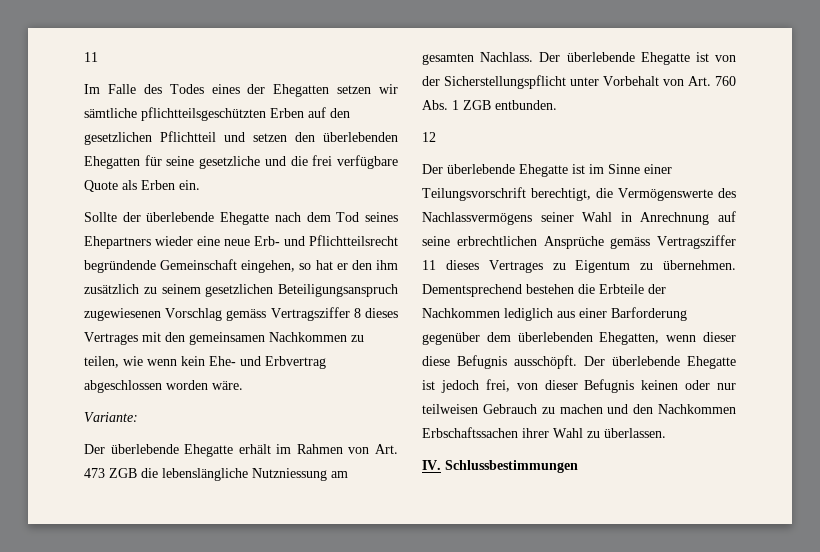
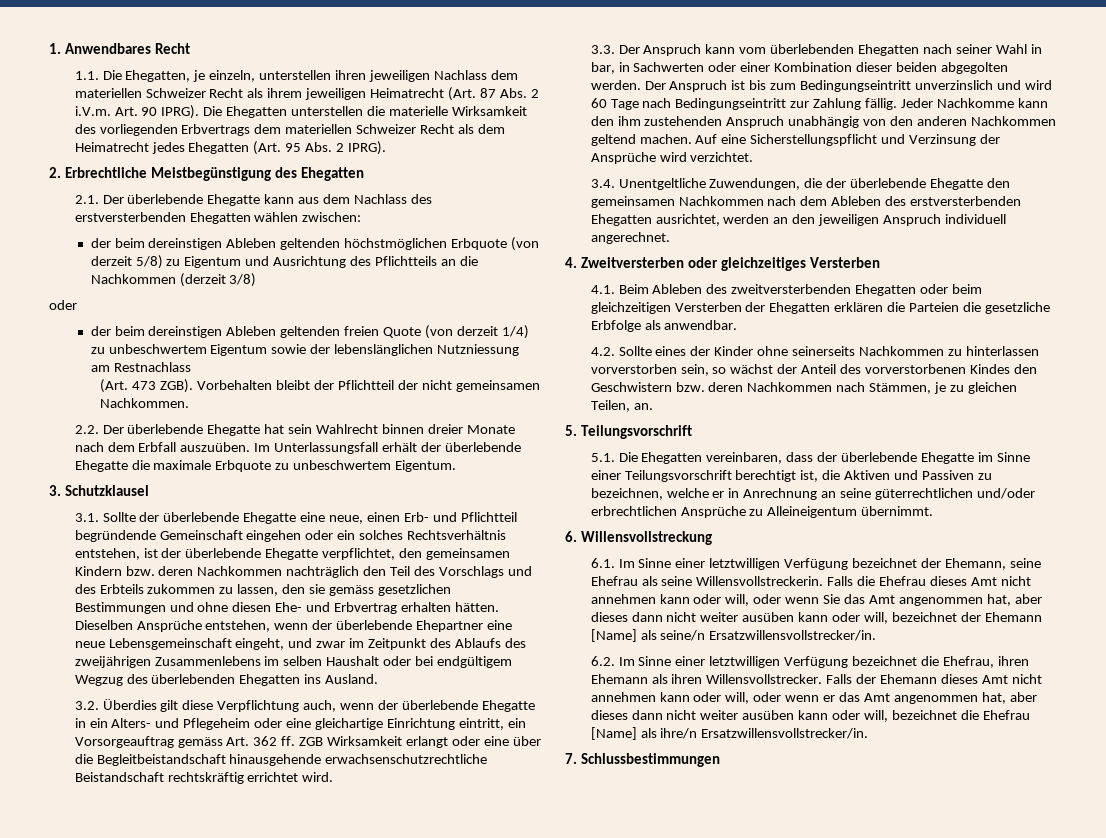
[84,52,98,62] [84,84,398,97] [84,107,350,121] [84,131,398,145] [84,155,398,169] [84,180,200,192] [84,212,399,225] [84,235,398,249] [84,259,398,273] [84,284,398,297] [84,307,398,321] [84,332,364,345] [84,356,326,369] [84,380,243,393] [84,412,138,422] [84,444,398,457] [84,468,348,481] [422,52,736,65] [422,75,736,89] [422,100,557,110] [422,132,436,142] [422,164,672,177] [422,187,736,201] [422,211,736,225] [422,235,736,249] [422,260,736,273] [422,284,666,297] [422,307,687,321] [422,332,736,345] [422,355,736,369] [422,379,736,393] [422,404,736,414] [422,427,666,438] [422,460,441,470] 11 // Im Falle des Todes eines der Ehegatten setzen wir sämtliche pflichtteilsgeschützten Erben auf den gesetzlichen Pflichtteil und setzen den überlebenden Ehegatten für seine gesetzliche und die frei verfügbare Quote als Erben ein. // Sollte der überlebende Ehegatte nach dem Tod seines Ehepartners wieder eine neue Erb- und Pflichtteilsrecht begründende Gemeinschaft eingehen, so hat er den ihm zusätzlich zu seinem gesetzlichen Beteiligungsanspruch zugewiesenen Vorschlag gemäss Vertragsziffer 8 dieses Vertrages mit den gemeinsamen Nachkommen zu teilen, wie wenn kein Ehe- und Erbvertrag abgeschlossen worden wäre. // Variante: // Der überlebende Ehegatte erhält im Rahmen von Art. 473 ZGB die lebenslängliche Nutzniessung am gesamten Nachlass. Der überlebende Ehegatte ist von der Sicherstellungspflicht unter Vorbehalt von Art. 760 Abs. 1 ZGB entbunden. // 12 // Der überlebende Ehegatte ist im Sinne einer Teilungsvorschrift berechtigt, die Vermögenswerte des Nachlassvermögens seiner Wahl in Anrechnung auf seine erbrechtlichen Ansprüche gemäss Vertragsziffer 11 dieses Vertrages zu Eigentum zu übernehmen. Dementsprechend bestehen die Erbteile der Nachkommen lediglich aus einer Barforderung gegenüber dem überlebenden Ehegatten, wenn dieser diese Befugnis ausschöpft. Der überlebende Ehegatte ist jedoch frei, von dieser Befugnis keinen oder nur teilweisen Gebrauch zu machen und den Nachkommen Erbschaftssachen ihrer Wahl zu überlassen. // IV. -> [49,43,190,54] [74,70,518,82] [74,87,539,101] [74,105,527,119] [74,124,505,136] [74,141,387,155] [49,167,364,181] [74,194,432,206] [74,212,362,224] [90,237,540,251] [90,255,478,269] [90,273,257,287] [49,300,77,310] [90,325,529,339] [90,344,520,356] [90,362,191,372] [100,379,540,393] [100,398,190,408] [74,424,515,436] [74,442,521,454] [74,460,457,472] [49,485,149,496] [74,512,517,524] [74,530,507,542] [74,548,511,560] [74,566,532,578] [74,584,451,596] [74,602,499,614] [74,620,513,632] [74,638,526,650] [74,656,513,668] [74,674,379,686] [74,699,535,712] [74,718,526,730] [74,736,541,748] [74,754,488,766] [74,772,334,784] [590,44,1042,56] [590,62,1008,74] [590,80,1052,92] [590,98,1048,110] [590,116,1056,128] [590,134,1001,146] [590,152,754,164] [590,178,1011,190] [590,196,1022,208] [590,214,1007,226] [590,232,670,244] [565,257,880,271] [590,284,983,296] [590,302,1050,314] [590,320,738,332] [590,346,1039,356] [590,364,1037,376] [590,382,1017,394] [590,400,653,412] [565,425,692,439] [590,452,1030,464] [590,470,992,482] [590,488,1035,500] [590,506,934,518] [565,531,712,545] [590,558,1041,570] [590,576,1031,586] [590,594,1042,606] [590,612,1042,624] [590,629,877,642] [590,656,1029,668] [590,674,1042,684] [590,692,1037,704] [590,710,1030,722] [590,727,869,740] [565,753,577,764] 1. Anwendbares Recht // 1.1. Die Ehegatten, je einzeln, unterstellen ihren jeweiligen Nachlass dem materiellen Schweizer Recht als ihrem jeweiligen Heimatrecht (Art. 87 Abs. 2 i.V.m. Art. 90 IPRG). Die Ehegatten unterstellen die materielle Wirksamkeit des vorliegenden Erbvertrags dem materiellen Schweizer Recht als dem Heimatrecht jedes Ehegatten (Art. 95 Abs. 2 IPRG). // 2. Erbrechtliche Meistbegünstigung des Ehegatten // 2.1. Der überlebende Ehegatte kann aus dem Nachlass des erstversterbenden Ehegatten wählen zwischen: // der beim dereinstigen Ableben geltenden höchstmöglichen Erbquote (von derzeit 5/8) zu Eigentum und Ausrichtung des Pflichtteils an die Nachkommen (derzeit 3/8) // oder // der beim dereinstigen Ableben geltenden freien Quote (von derzeit 1/4) zu unbeschwertem Eigentum sowie der lebenslänglichen Nutzniessung am Restnachlass // (Art. 473 ZGB). Vorbehalten bleibt der Pflichtteil der nicht gemeinsamen Nachkommen. // 2.2. Der überlebende Ehegatte hat sein Wahlrecht binnen dreier Monate nach dem Erbfall auszuüben. Im Unterlassungsfall erhält der überlebende Ehegatte die maximale Erbquote zu unbeschwertem Eigentum. // 3. Schutzklausel // 3.1. Sollte der überlebende Ehegatte eine neue, einen Erb- und Pflichtteil begründende Gemeinschaft eingehen oder ein solches Rechtsverhältnis entstehen, ist der überlebende Ehegatte verpflichtet, den gemeinsamen Kindern bzw. deren Nachkommen nachträglich den Teil des Vorschlags und des Erbteils zukommen zu lassen, den sie gemäss gesetzlichen Bestimmungen und ohne diesen Ehe- und Erbvertrag erhalten hätten. Dieselben Ansprüche entstehen, wenn der überlebende Ehepartner eine neue Lebensgemeinschaft eingeht, und zwar im Zeitpunkt des Ablaufs des zweijährigen Zusammenlebens im selben Haushalt oder bei endgültigem Wegzug des überlebenden Ehegatten ins Ausland. // 3.2. Überdies gilt diese Verpflichtung auch, wenn der überlebende Ehegatte in ein Alters- und Pflegeheim oder eine gleichartige Einrichtung eintritt, ein Vorsorgeauftrag gemäss Art. 362 ff. ZGB Wirksamkeit erlangt oder eine über die Begleitbeistandschaft hinausgehende erwachsenschutzrechtliche Beistandschaft rechtskräftig errichtet wird. // 3.3. Der Anspruch kann vom überlebenden Ehegatten nach seiner Wahl in bar, in Sachwerten oder einer Kombination dieser beiden abgegolten werden. Der Anspruch ist bis zum Bedingungseintritt unverzinslich und wird 60 Tage nach Bedingungseintritt zur Zahlung fällig. Jeder Nachkomme kann den ihm zustehenden Anspruch unabhängig von den anderen Nachkommen geltend machen. Auf eine Sicherstellungspflicht und Verzinsung der Ansprüche wird verzichtet. // 3.4. Unentgeltliche Zuwendungen, die der überlebende Ehegatte den gemeinsamen Nachkommen nach dem Ableben des erstversterbenden Ehegatten ausrichtet, werden an den jeweiligen Anspruch individuell angerechnet. // 4. Zweitversterben oder gleichzeitiges Versterben // 4.1. Beim Ableben des zweitversterbenden Ehegatten oder beim gleichzeitigen Versterben der Ehegatten erklären die Parteien die gesetzliche Erbfolge als anwendbar. // 4.2. Sollte eines der Kinder ohne seinerseits Nachkommen zu hinterlassen vorverstorben sein, so wächst der Anteil des vorverstorbenen Kindes den Geschwistern bzw. deren Nachkommen nach Stämmen, je zu gleichen Teilen, an. // 5. Teilungsvorschrift // 5.1. Die Ehegatten vereinbaren, dass der überlebende Ehegatte im Sinne einer Teilungsvorschrift berechtigt ist, die Aktiven und Passiven zu bezeichnen, welche er in Anrechnung an seine güterrechtlichen und/oder erbrechtlichen Ansprüche zu Alleineigentum übernimmt. // 6. Willensvollstreckung // 6.1. Im Sinne einer letztwilligen Verfügung bezeichnet der Ehemann, seine Ehefrau als seine Willensvollstreckerin. Falls die Ehefrau dieses Amt nicht annehmen kann oder will, oder wenn Sie das Amt angenommen hat, aber dieses dann nicht weiter ausüben kann oder will, bezeichnet der Ehemann [Name] als seine/n Ersatzwillensvollstrecker/in. // 6.2. Im Sinne einer letztwilligen Verfügung bezeichnet die Ehefrau, ihren Ehemann als ihren Willensvollstrecker. Falls der Ehemann dieses Amt nicht annehmen kann oder will, oder wenn er das Amt angenommen hat, aber dieses dann nicht weiter ausüben kann oder will, bezeichnet die Ehefrau [Name] als ihre/n Ersatzwillensvollstrecker/in. // 7.

